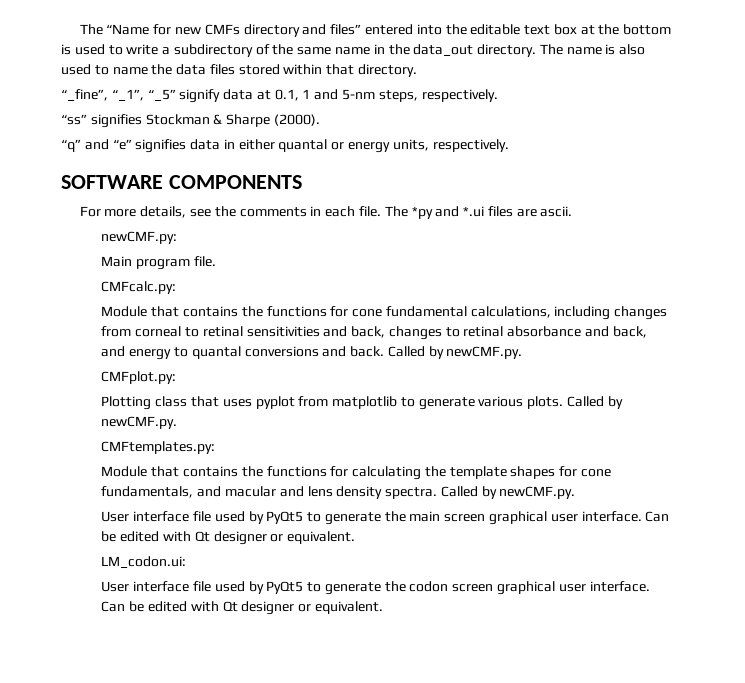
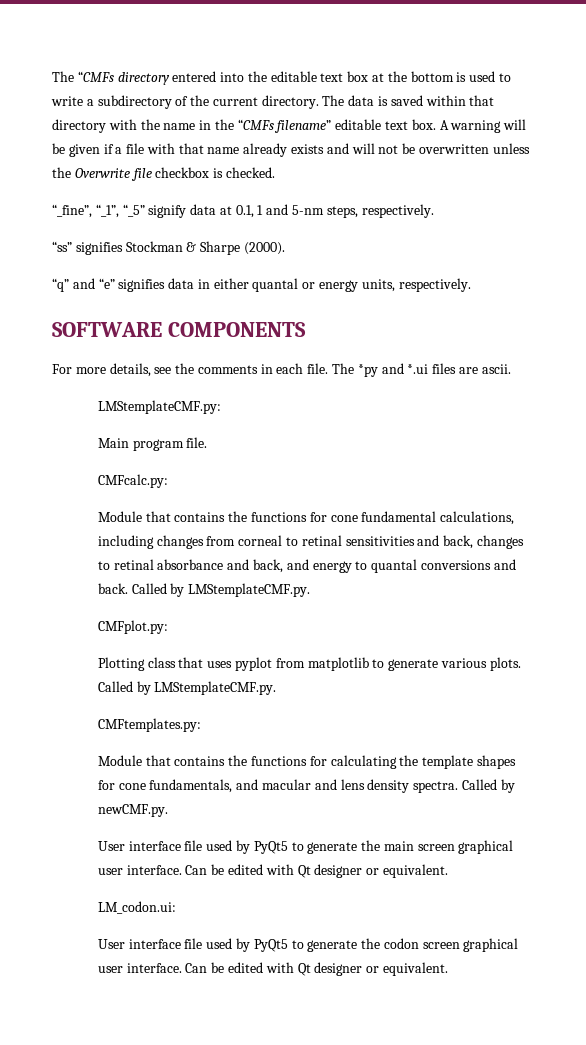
[79,24,362,37] The “Name for new CMFs directory and files” -> [52,71,170,85] The “CMFs directory
[297,44,646,57] [61,64,418,77] same name in the data_out directory. The name is also used to name the data files stored within that directory. -> [212,95,495,109] [52,119,527,133] [52,143,530,157] [52,167,275,181] current directory. The data is saved within that directory with the name in the “CMFs filename” editable text box. A warning will be given if a file with that name already exists and will not be overwritten unless the Overwrite file checkbox is checked.
[101,231,178,244] newCMF.py: -> [97,400,221,414] LMStemplateCMF.py:
[446,346,523,359] newCMF.py. -> [188,583,311,597] LMStemplateCMF.py.
[101,416,178,429] newCMF.py. -> [154,681,277,695] LMStemplateCMF.py.

